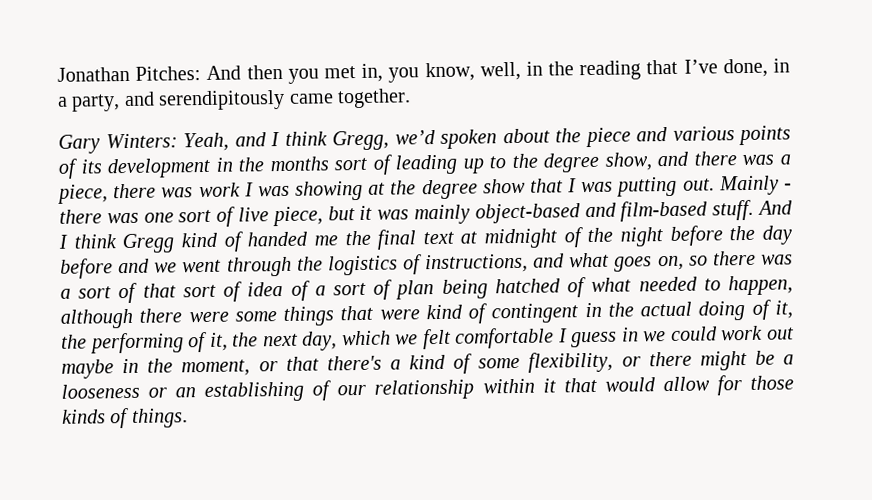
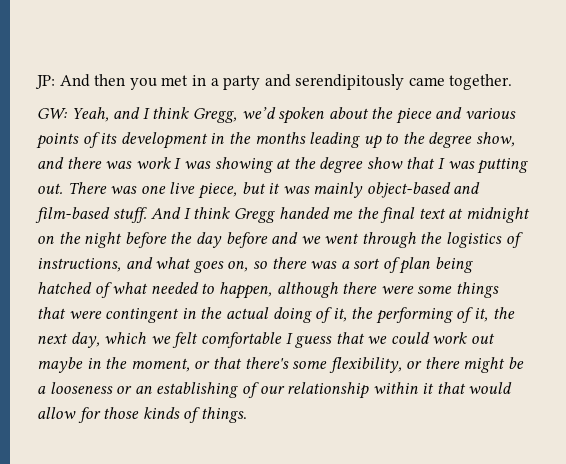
[57,66,202,82] Jonathan Pitches: -> [35,75,55,89] JP:
[361,58,768,83] in, you know, well, in the reading that I’ve done, -> (189, 80) none
[71,94,121,112] party, -> [223,75,261,90] party
[58,133,178,154] Gary Winters: -> [37,108,67,119] GW:
[334,154,393,175] sort of -> (306, 138) none
[780,154,791,165] [57,183,194,204] a piece, there was -> (133, 165) none
[718,175,792,196] [59,206,236,227] Mainly - there was one sort of -> [67,182,166,194] There was one
[180,231,244,252] kind of -> (275, 215) none
[563,227,583,248] of -> [37,236,54,244] on
[142,279,393,302] that sort of idea of a sort of -> (400, 265) none
[425,303,488,324] kind of -> (102, 315) none
[621,327,639,342] in -> [335,332,365,344] that
[389,353,473,374] a kind of -> (289, 363) none

